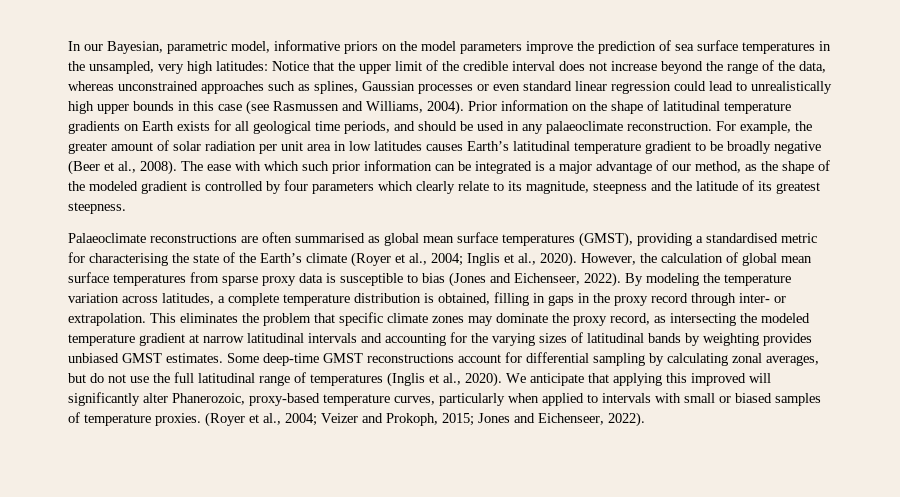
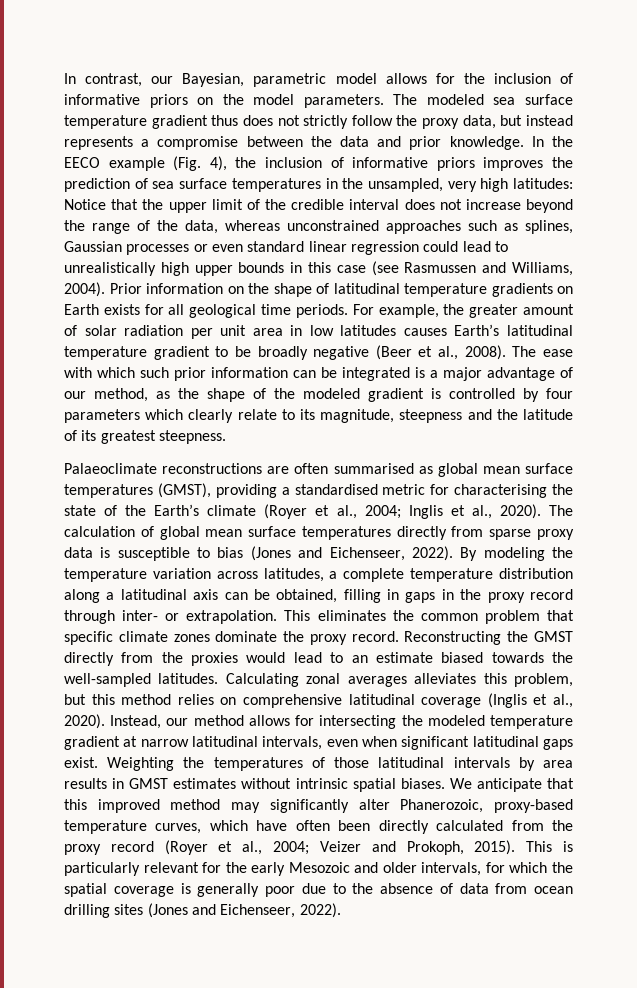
[68,41,81,51] In -> [64,73,143,87] In contrast,
[231,41,270,53] model, -> [335,73,574,84] model allows for the inclusion of
[460,41,573,54] parameters improve -> [303,94,573,108] [64,115,573,129] [64,136,573,150] [64,156,544,171] parameters. The modeled sea surface temperature gradient thus does not strictly follow the proxy data, but instead represents a compromise between the data and prior knowledge. In the EECO example (Fig. 4), the inclusion of informative priors improves
[344,121,712,134] periods, and should be used in any palaeoclimate reconstruction. -> [295,304,348,318] periods.
[581,253,657,265] However, the -> [549,505,574,516] The
(186, 280) none -> [396,526,447,540] directly
[424,293,434,303] is -> [64,589,270,603] along a latitudinal axis can be
(259, 318) none -> [420,613,478,621] common
[468,316,493,326] may -> (210, 638) none
[610,313,666,325] record, as -> [351,631,573,645] [64,652,574,666] [64,673,573,687] [64,693,574,708] [64,714,315,729] record. Reconstructing the GMST directly from the proxies would lead to an estimate biased towards the well-sampled latitudes. Calculating zonal averages alleviates this problem, but this method relies on comprehensive latitudinal coverage (Inglis et al., 2020). Instead, our method allows for
[308,332,812,346] [68,352,819,366] [68,372,502,387] intervals and accounting for the varying sizes of latitudinal bands by weighting provides unbiased GMST estimates. Some deep-time GMST reconstructions account for differential sampling by calculating zonal averages, but do not use the full latitudinal range of temperatures (Inglis et al., 2020). -> [262,736,573,750] [64,757,573,771] [64,778,445,792] intervals, even when significant latitudinal gaps exist. Weighting the temperatures of those latitudinal intervals by area results in GMST estimates without intrinsic spatial biases.
[613,373,662,386] applying -> (575, 783) none
[749,373,771,383] will -> [170,799,261,813] method may
[439,393,821,406] [68,412,201,426] particularly when applied to intervals with small or biased samples of temperature proxies. -> [209,820,574,834] [64,841,154,855] which have often been directly calculated from the proxy record
[442,413,510,426] 2015; Jones -> [474,840,573,855] [64,862,574,876] [64,883,573,897] [64,903,188,918] 2015). This is particularly relevant for the early Mesozoic and older intervals, for which the spatial coverage is generally poor due to the absence of data from ocean drilling sites (Jones

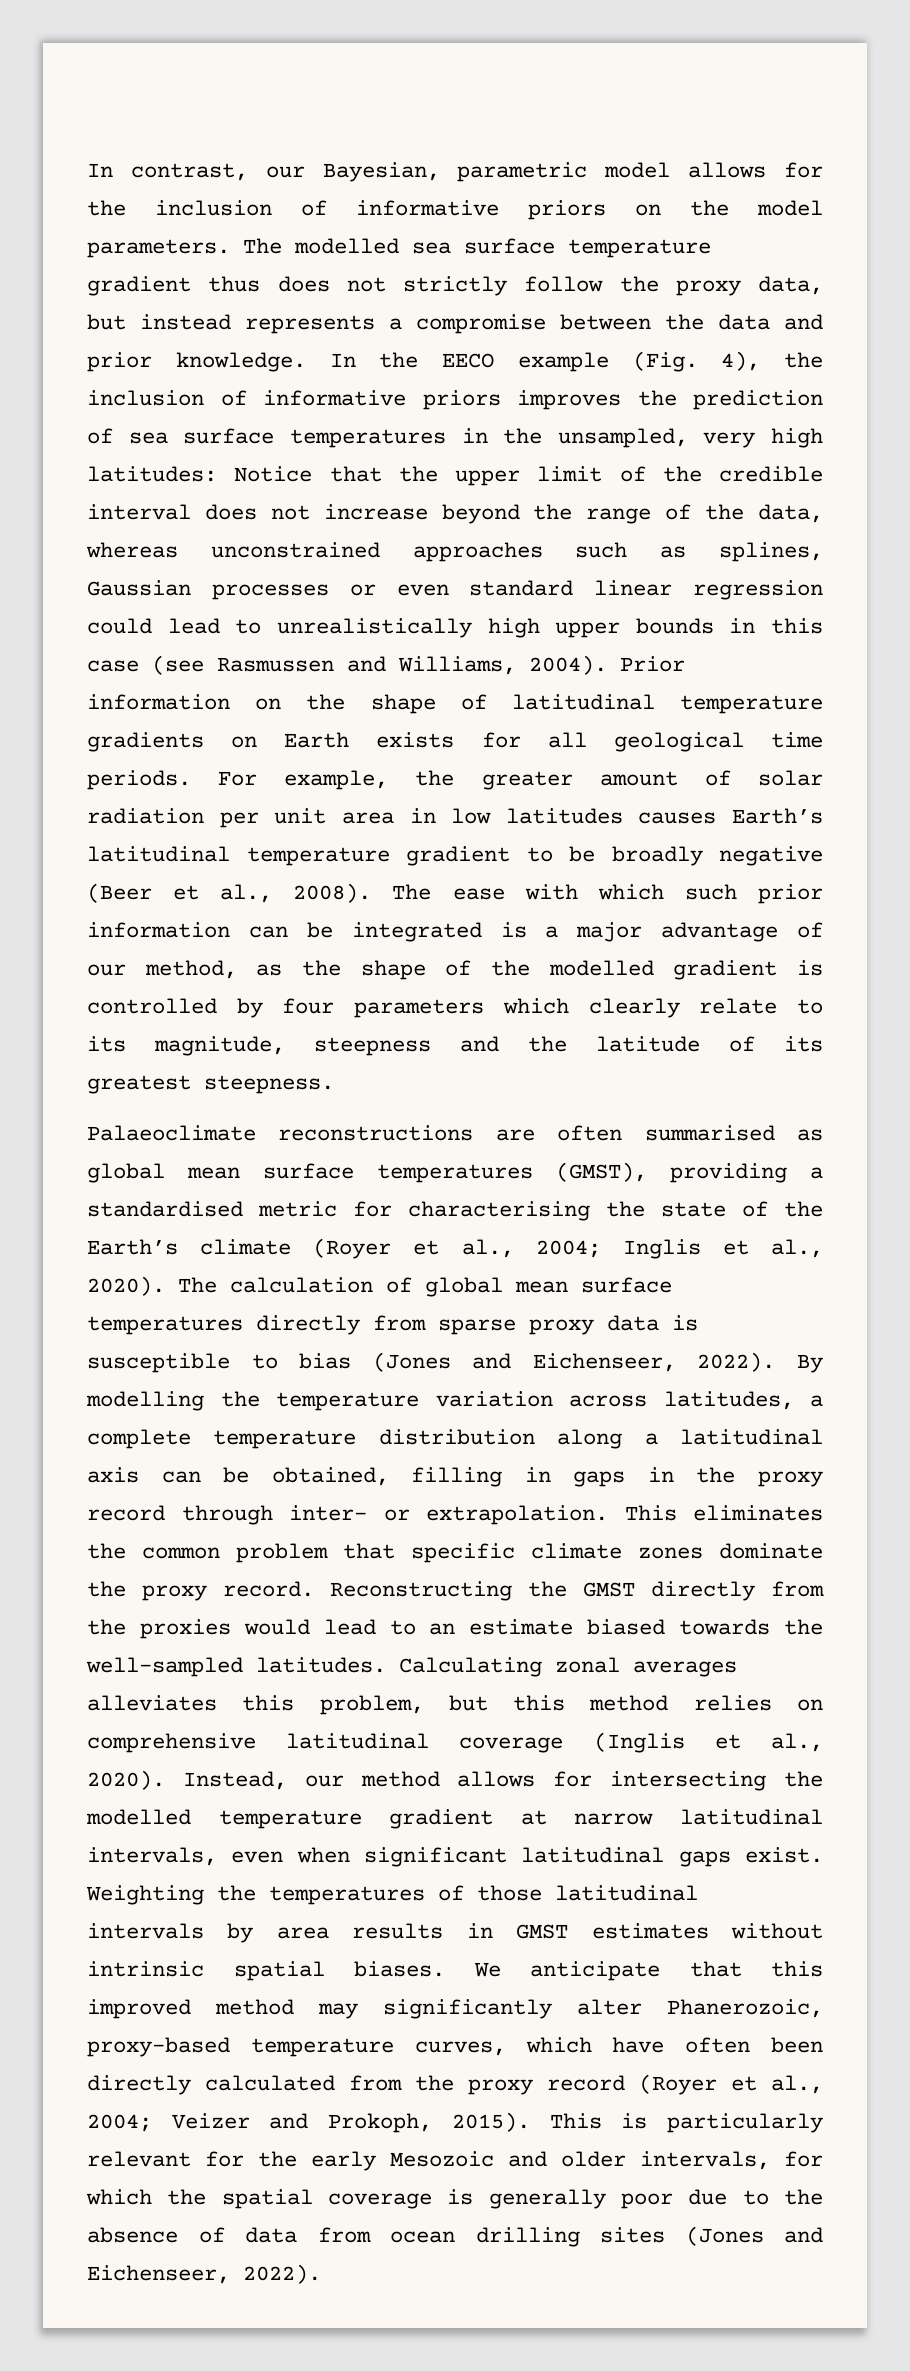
[426,94,484,105] modeled -> [294,238,399,254] modelled
[303,388,360,399] modeled -> [548,960,654,976] modelled
[483,547,545,561] modeling -> [86,1391,204,1411] modelling
[427,715,485,726] modeled -> [86,1809,191,1825] modelled

